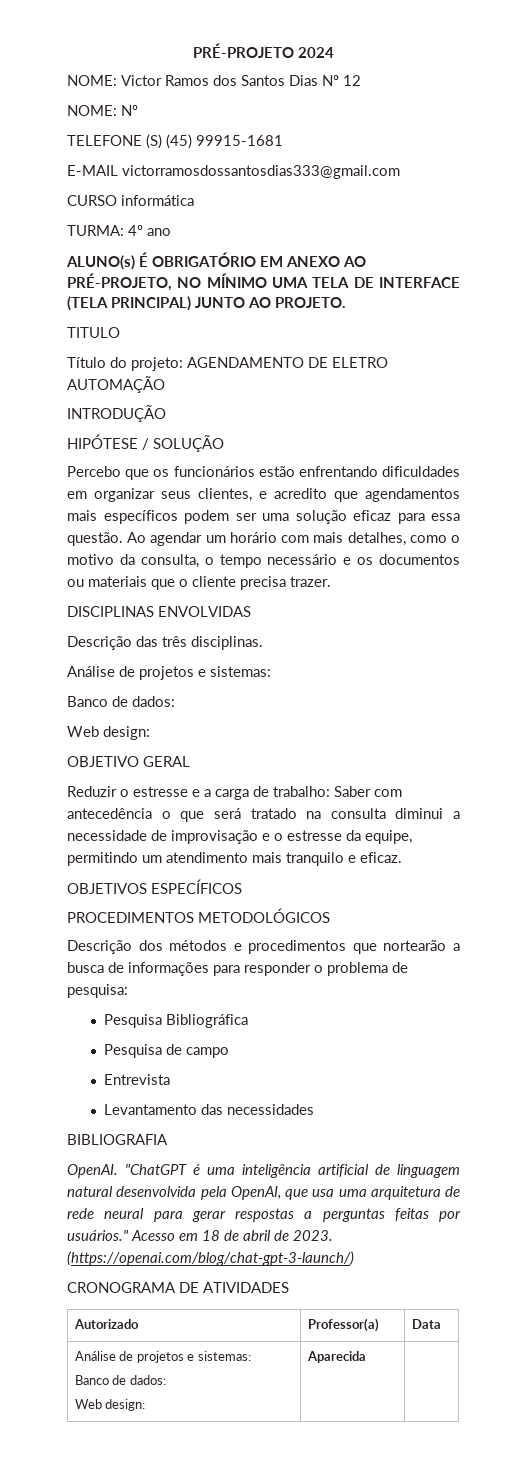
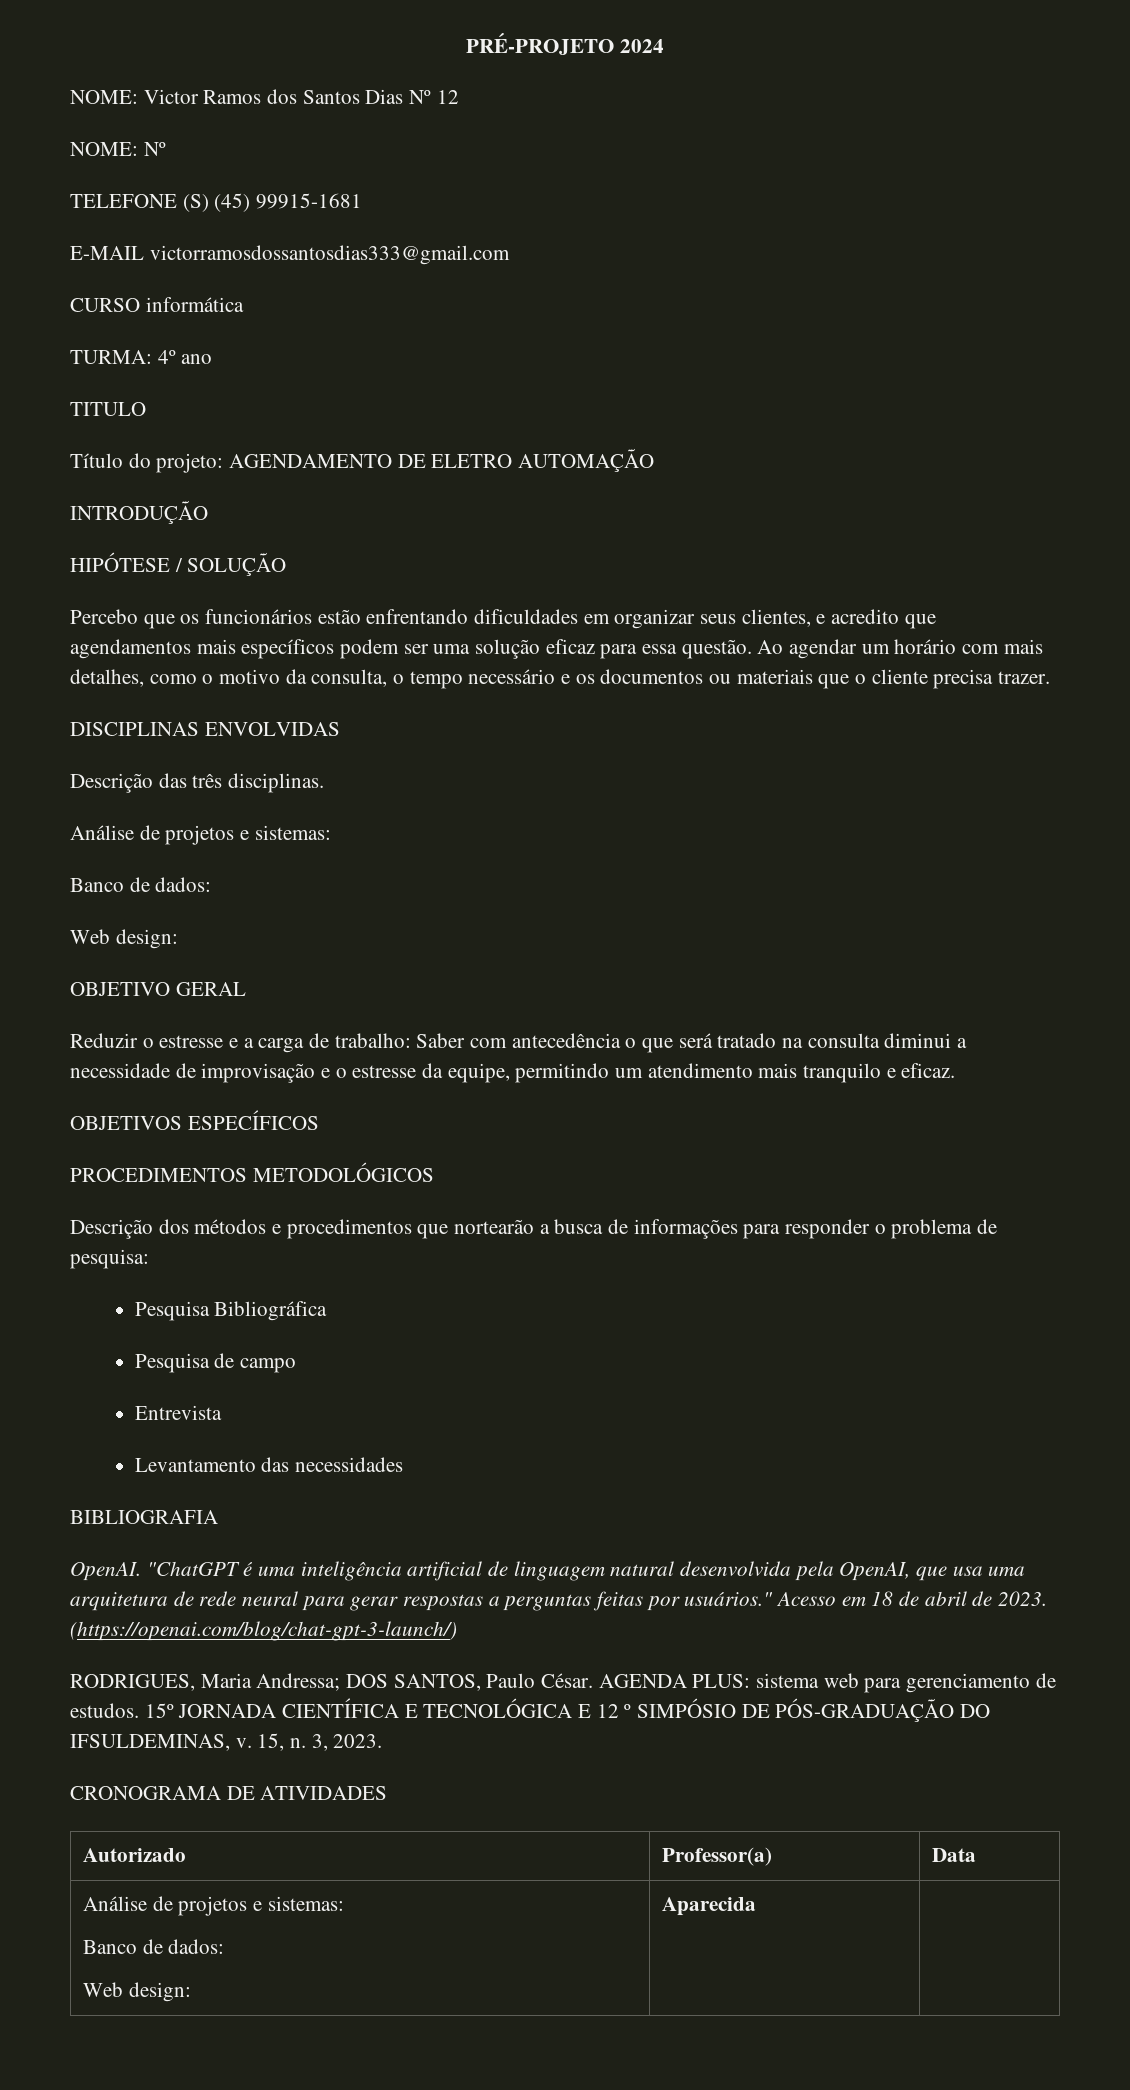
[66,252,366,270] [67,273,460,291] [67,296,346,311] // ALUNO(s) É OBRIGATÓRIO EM ANEXO AO PRÉ-PROJETO, NO MÍNIMO UMA TELA DE INTERFACE (TELA PRINCIPAL) JUNTO AO PROJETO. -> (213, 359) none
(354, 1258) none -> [70,1673,1056,1693] [70,1698,991,1722] [70,1733,383,1751] // RODRIGUES, Maria Andressa; DOS SANTOS, Paulo César. AGENDA PLUS: sistema web para gerenciamento de estudos. 15º JORNADA CIENTÍFICA E TECNOLÓGICA E 12 º SIMPÓSIO DE PÓS-GRADUAÇÃO DO IFSULDEMINAS, v. 15, n. 3, 2023.

